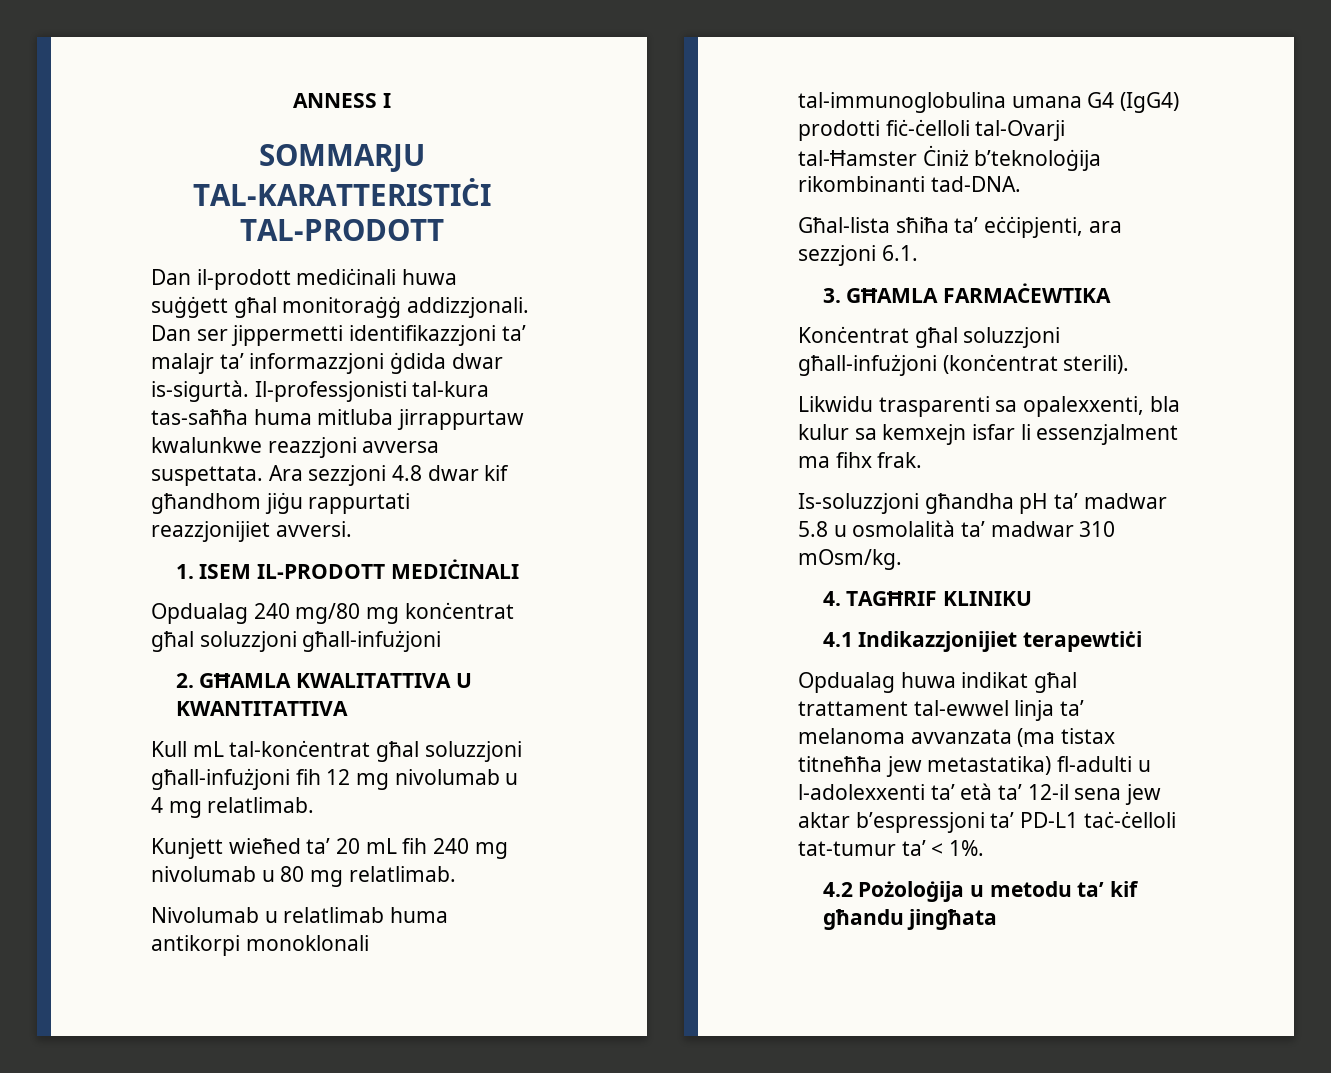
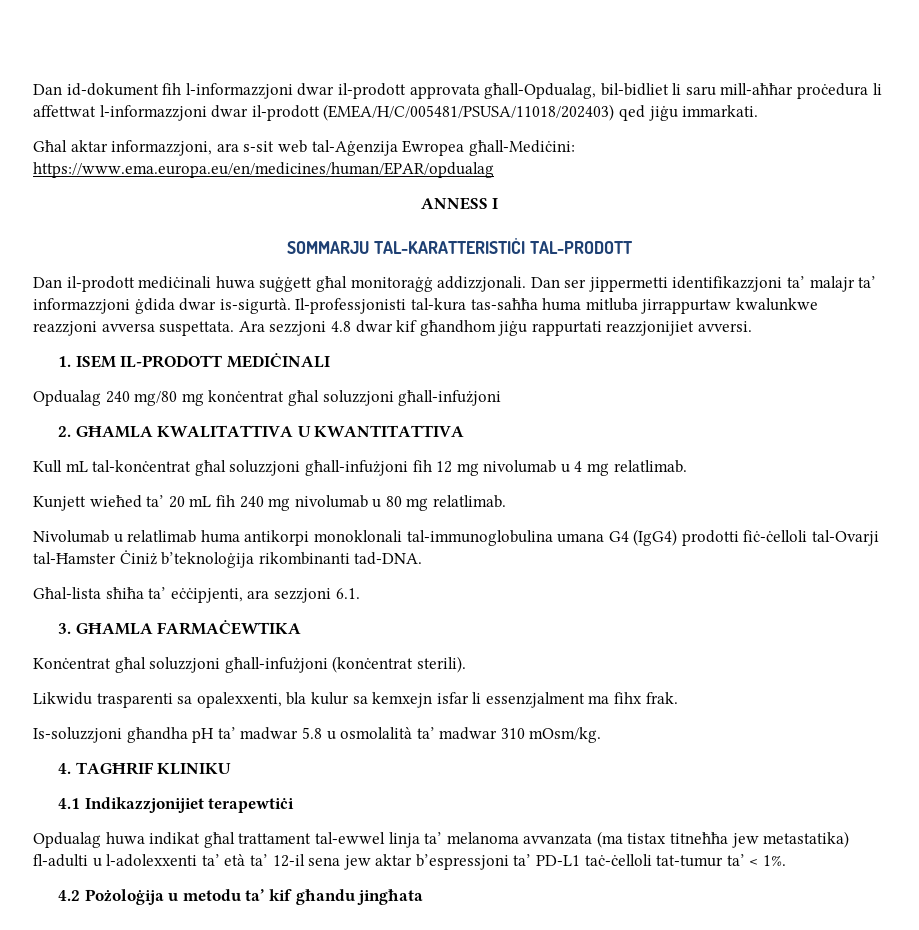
(293, 100) none -> [33,83,882,99] [33,104,759,121] [33,140,575,156] [33,162,494,178] Dan id-dokument fih l-informazzjoni dwar il-prodott approvata għall-Opdualag, bil-bidliet li saru mill-aħħar proċedura li affettwat l-informazzjoni dwar il-prodott (EMEA/H/C/005481/PSUSA/11018/202403) qed jiġu immarkati. // Għal aktar informazzjoni, ara s-sit web tal-Aġenzija Ewropea għall-Mediċini: https://www.ema.europa.eu/en/medicines/human/EPAR/opdualag //

